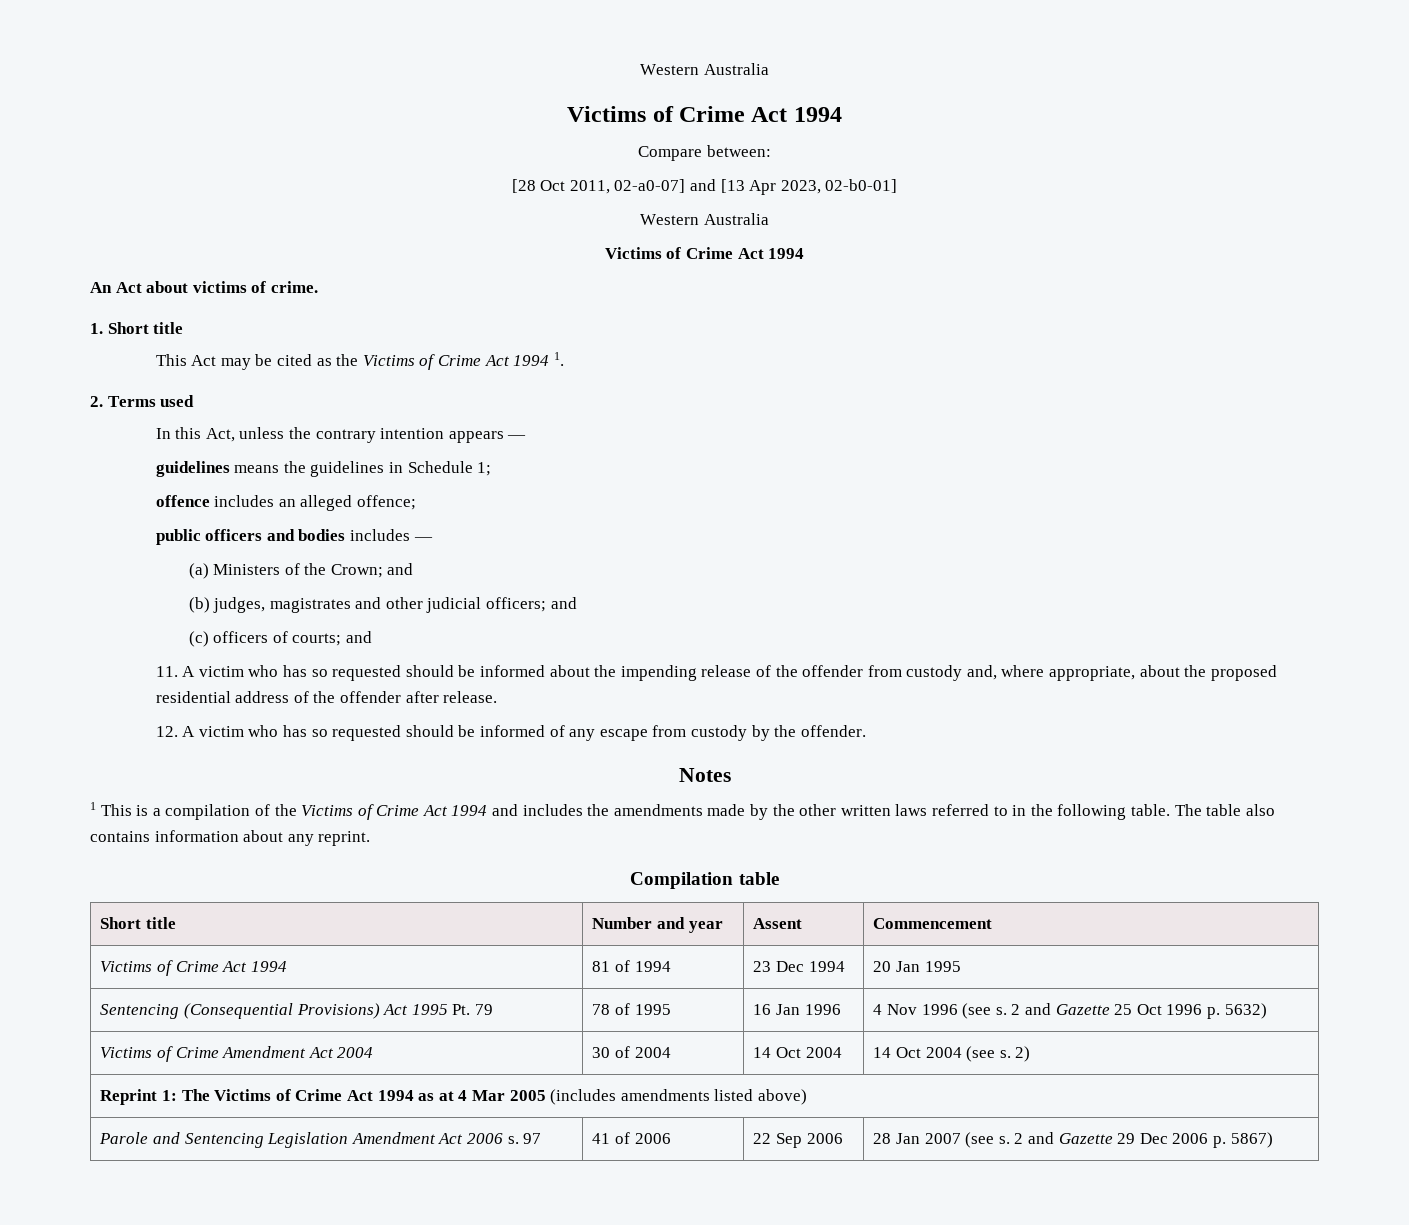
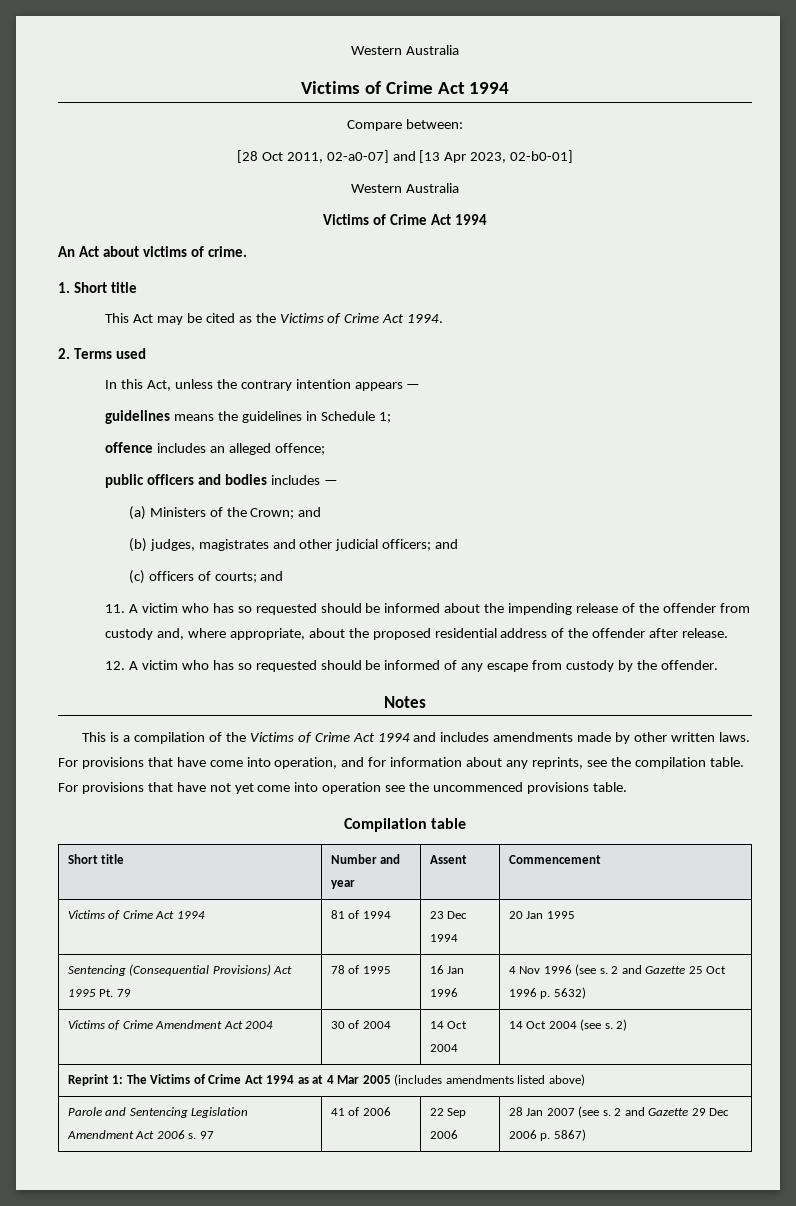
[513,352,564,366] 1994 1. -> [407,314,444,323] 1994.
[90,802,96,810] 1 -> (426, 702) none
[587,804,610,816] the -> (490, 737) none
[772,804,795,816] the -> (631, 738) none
[895,804,1275,820] [90,830,371,846] laws referred to in the following table. The table also contains information about any reprint. -> [718,732,750,742] [58,757,744,769] [58,782,627,794] laws. For provisions that have come into operation, and for information about any reprints, see the compilation table. For provisions that have not yet come into operation see the uncommenced provisions table.

